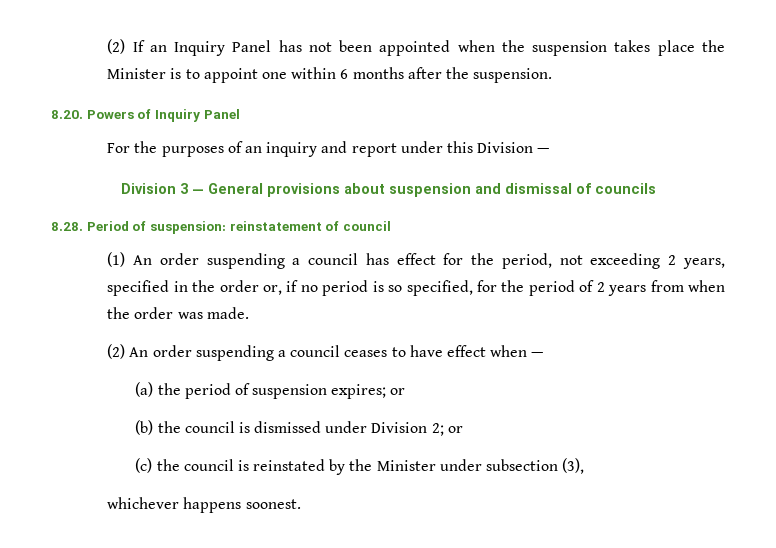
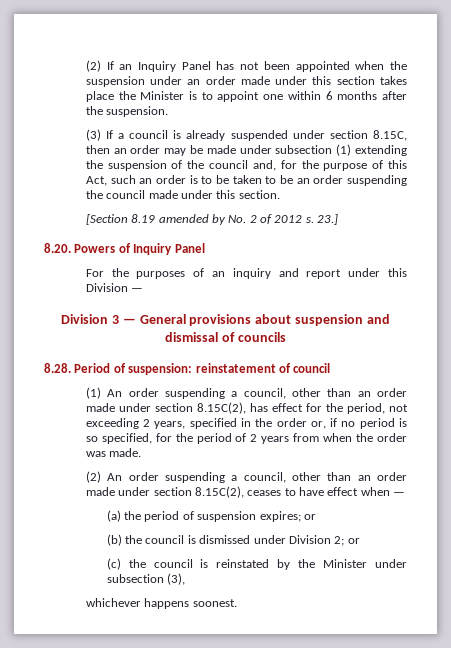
(608, 48) none -> [150,76,375,85] under an order made under this section
(553, 75) none -> [85,129,407,141] [85,144,407,156] [85,160,407,171] [85,175,408,186] [85,190,280,199] [85,214,339,225] // (3) If a council is already suspended under section 8.15C, then an order may be made under subsection (1) extending the suspension of the council and, for the purpose of this Act, such an order is to be taken to be an order suspending the council made under this section. // [Section 8.19 amended by No. 2 of 2012 s. 23.]
[308,253,359,265] council -> [243,388,407,399] [85,402,246,414] council, other than an order made under section 8.15C(2),
[290,345,341,357] council -> [243,472,407,483] [85,486,244,498] council, other than an order made under section 8.15C(2),

